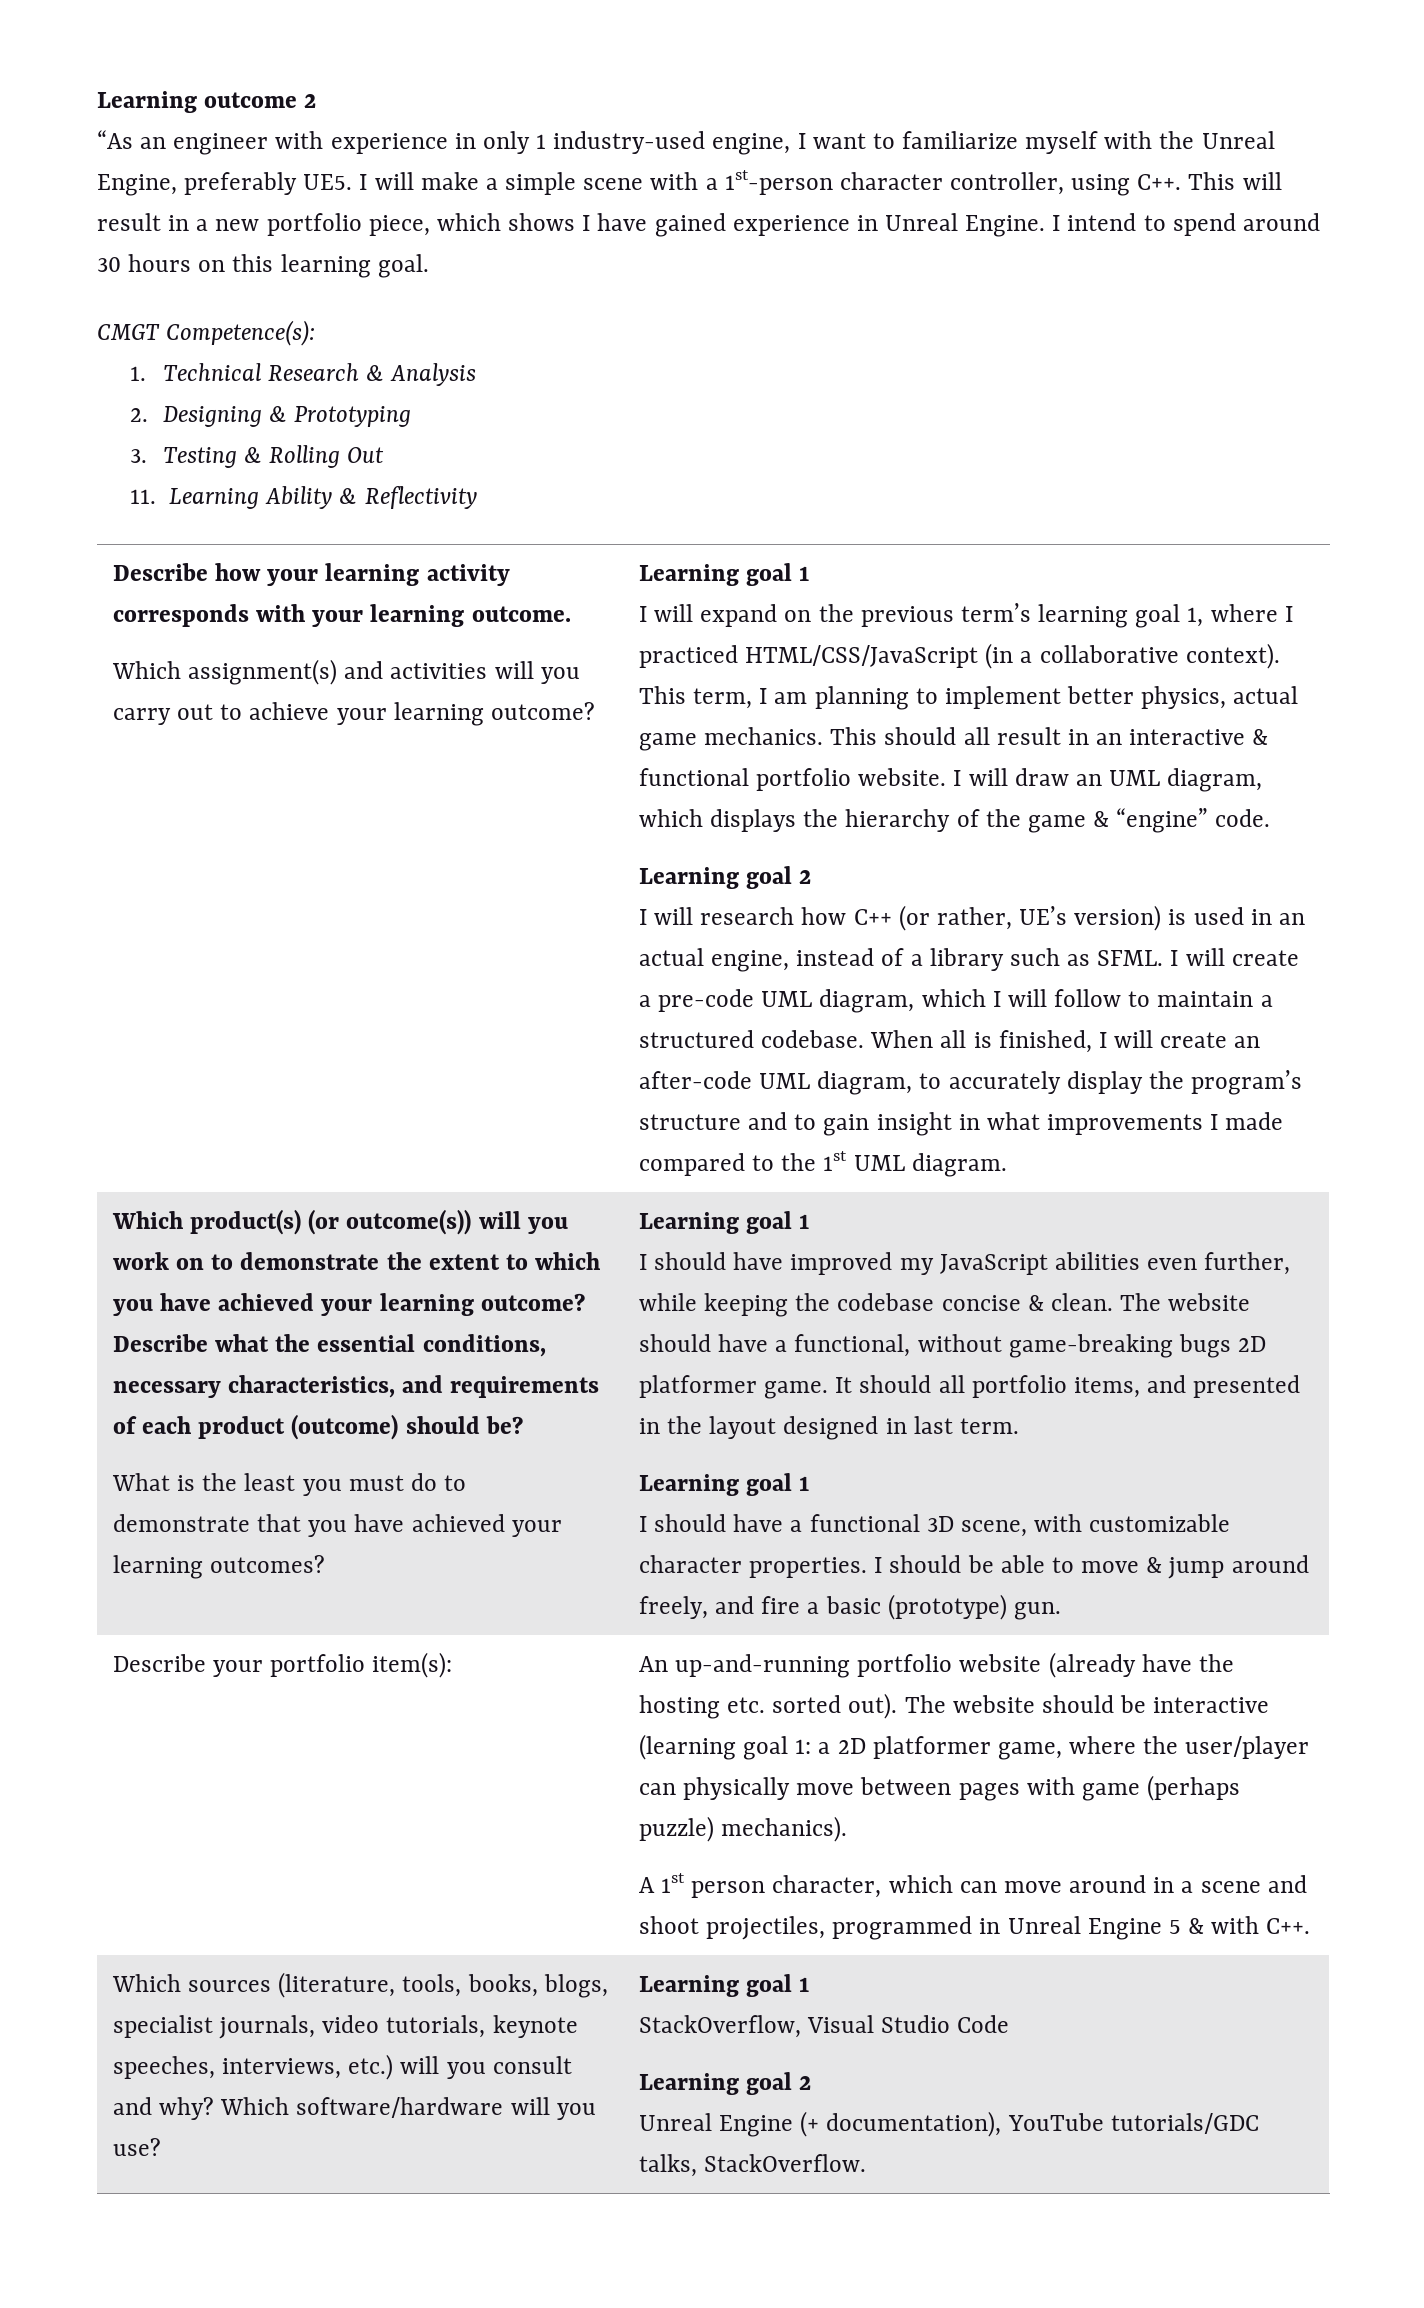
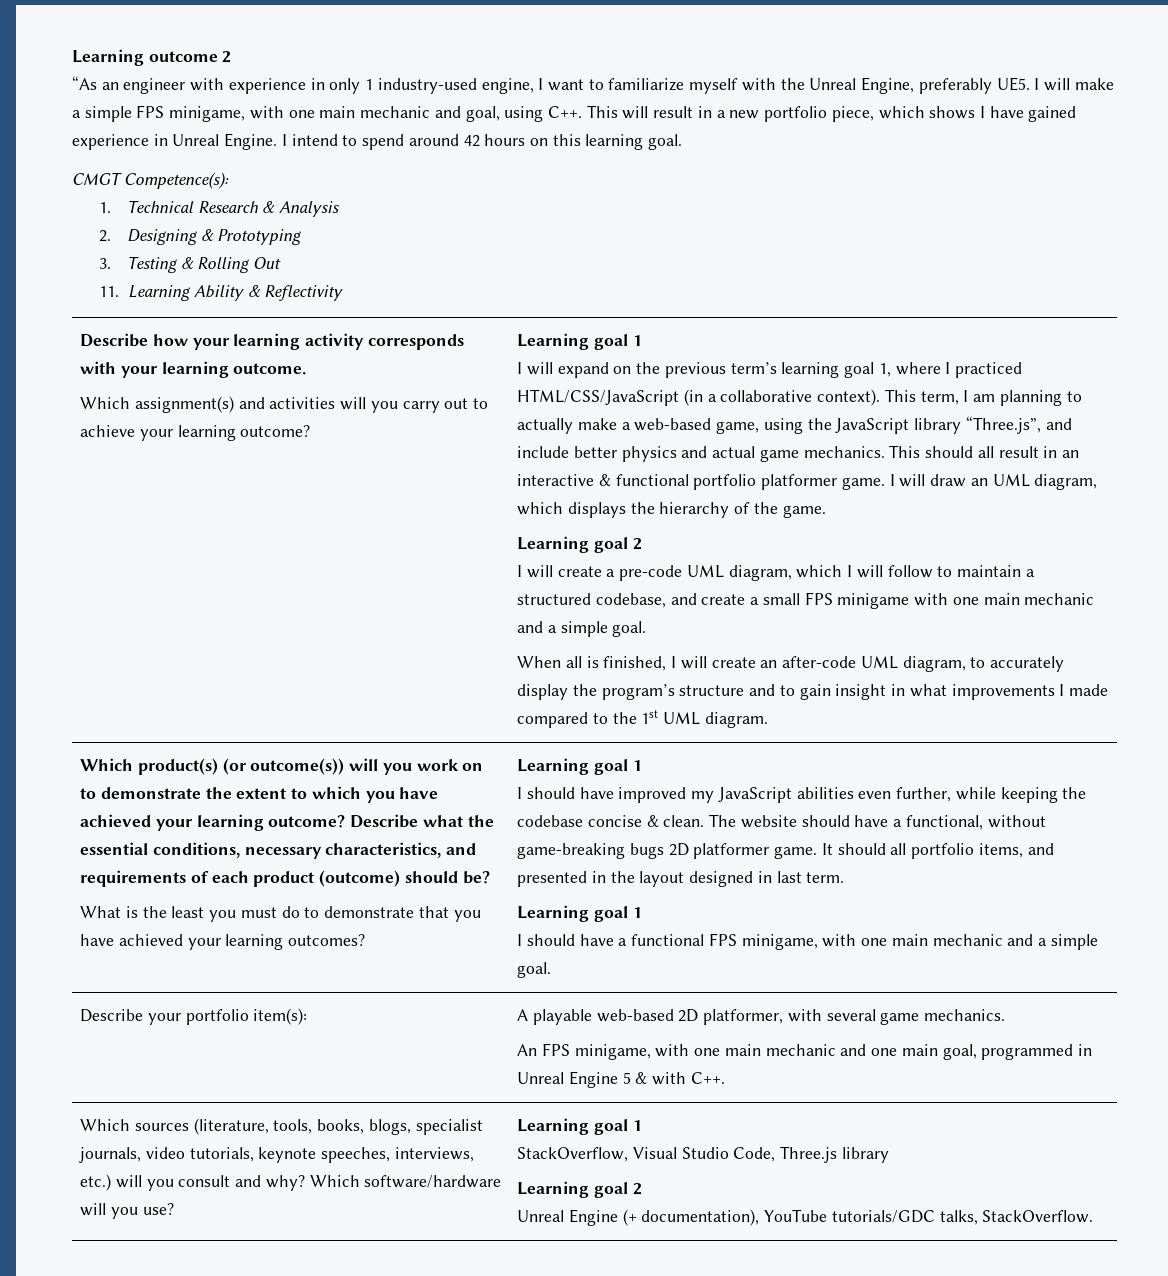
[583,170,1065,195] scene with a 1st-person character controller, -> [136,105,500,122] FPS minigame, with one main mechanic and goal,
[97,257,121,272] 30 -> [463,135,480,147] 42
[944,686,1227,709] implement better physics, -> [517,416,1072,434] [517,446,708,462] actually make a web-based game, using the JavaScript library “Three.js”, and include better physics and
[858,768,947,786] website. -> [761,474,885,490] platformer game.
[1027,808,1271,833] game & “engine” code. -> [782,505,826,518] game.
[700,905,1305,931] [638,948,1225,972] research how C++ (or rather, UE’s version) is used in an actual engine, instead of a library such as SFML. I will -> (554, 571) none
[761,1030,865,1048] codebase. -> [596,592,1095,609] [517,621,647,637] codebase, and create a small FPS minigame with one main mechanic and a simple goal. //
[926,1514,1231,1537] [638,1555,1309,1579] [638,1594,1061,1620] [112,1652,453,1678] [638,1652,1234,1678] [638,1693,1270,1719] [638,1734,1310,1760] [638,1775,1241,1801] [638,1816,848,1842] [638,1873,1307,1898] [638,1916,826,1940] 3D scene, with customizable character properties. I should be able to move & jump around freely, and fire a basic (prototype) gun. // Describe your portfolio item(s): | An up-and-running portfolio website (already have the hosting etc. sorted out). The website should be interactive (learning goal 1: a 2D platformer game, where the user/player can physically move between pages with game (perhaps puzzle) mechanics). // A 1st person character, which can move around in a scene and shoot projectiles, -> [708,933,1098,950] [517,962,552,978] [80,1008,308,1025] [517,1009,1006,1025] [517,1043,977,1060] FPS minigame, with one main mechanic and a simple goal. // Describe your portfolio item(s): | A playable web-based 2D platformer, with several game mechanics. // An FPS minigame, with one main mechanic and one main goal,
[957,2015,1010,2033] Code -> [733,1146,889,1163] Code, Three.js library

